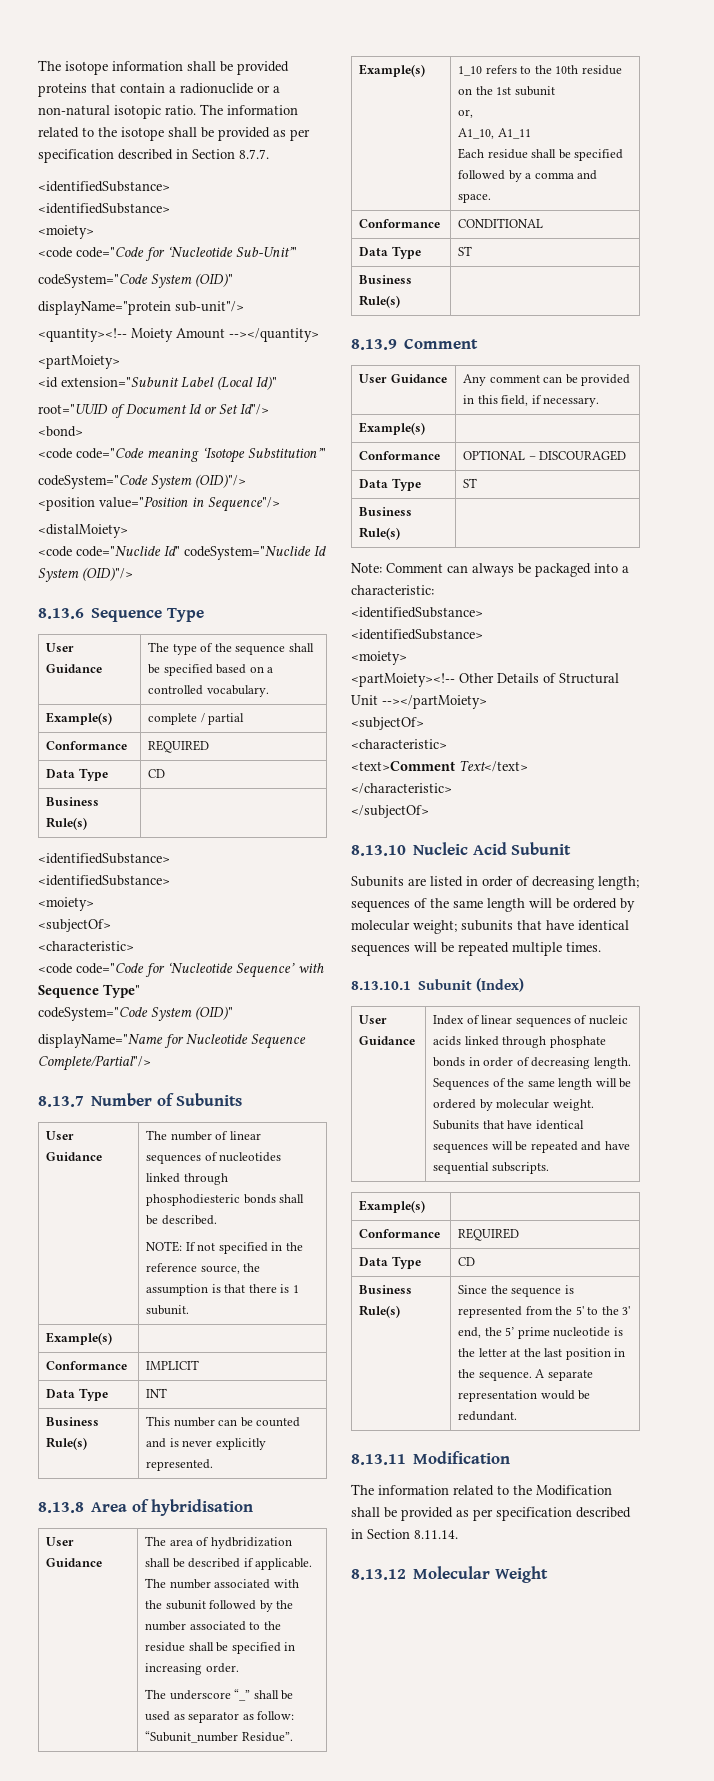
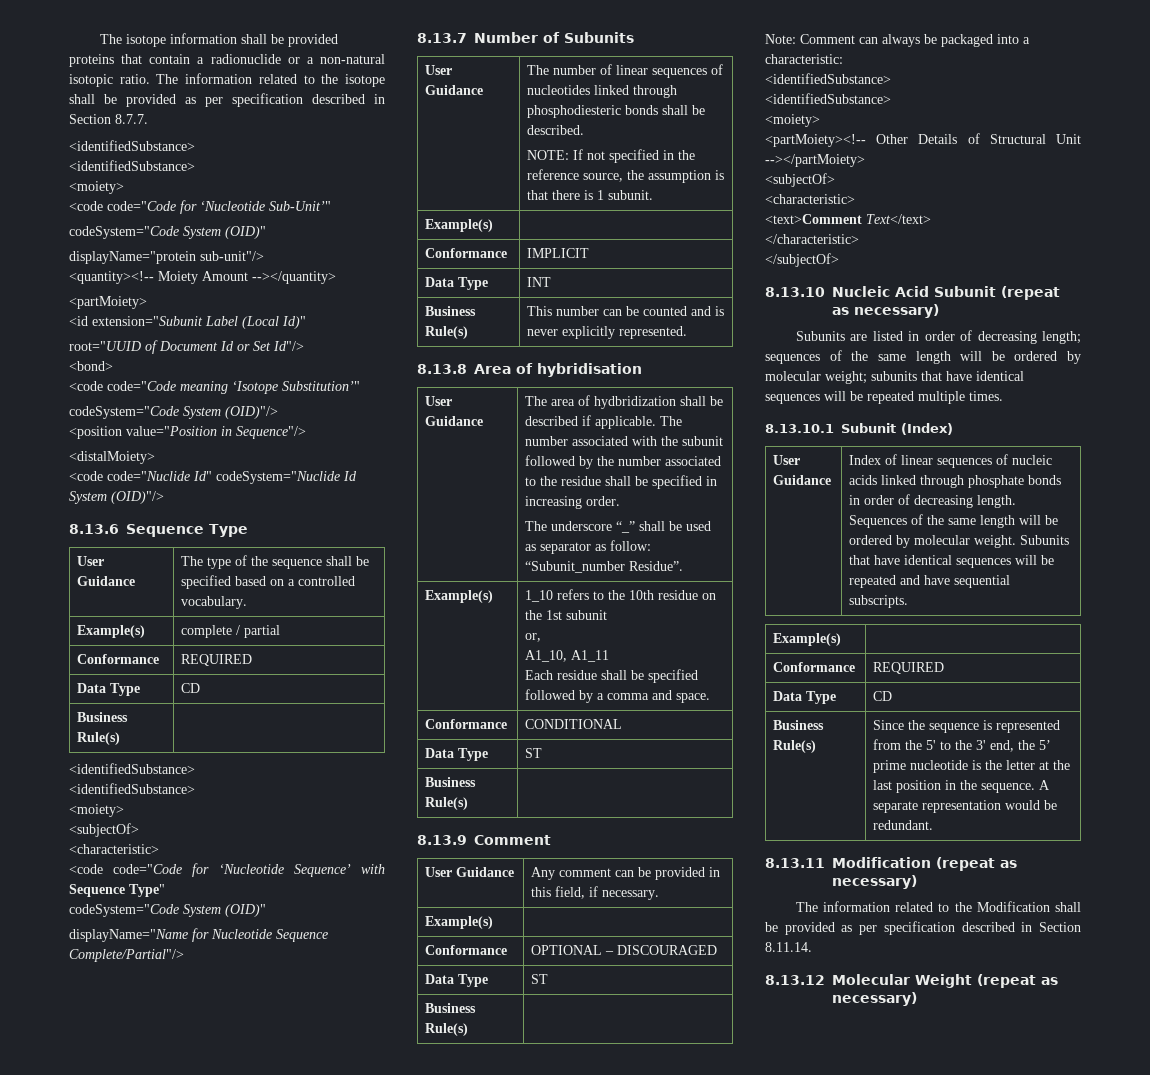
(572, 848) none -> [1001,286,1060,300] [832,304,939,318] (repeat as necessary)
(511, 1457) none -> [936,857,1017,871] [832,875,917,889] (repeat as necessary)
(548, 1574) none -> [977,974,1058,988] [832,992,917,1006] (repeat as necessary)

